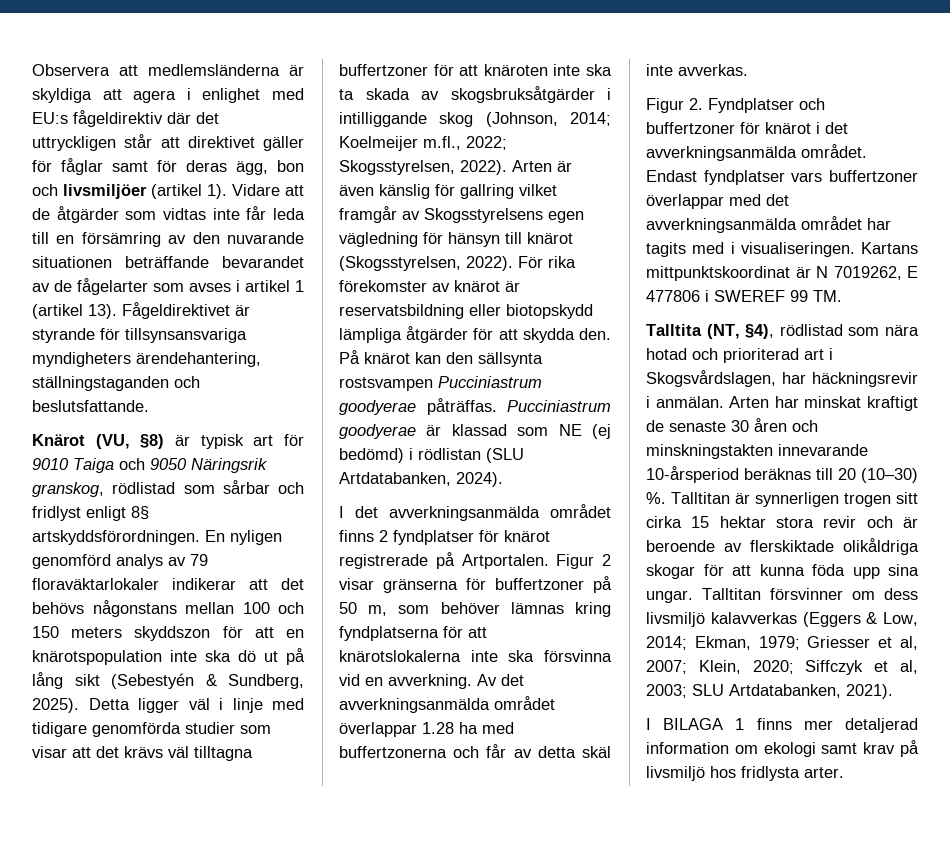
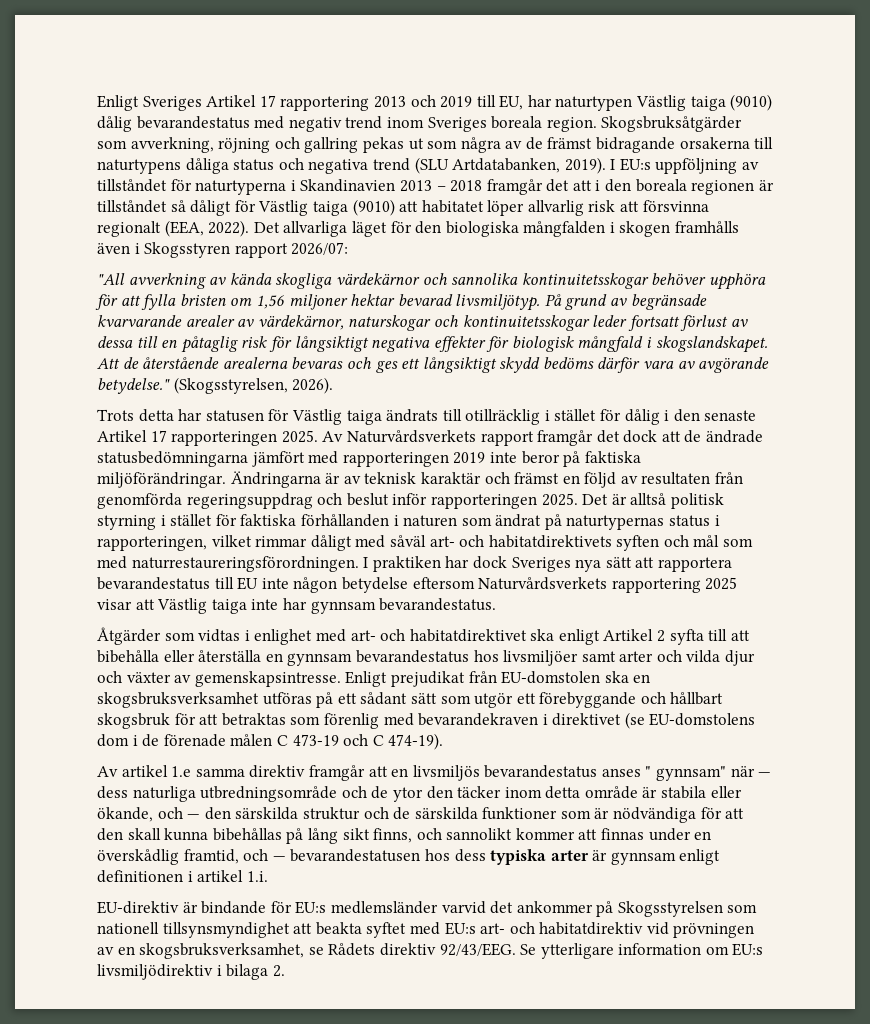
[32,64,304,76] [32,88,304,103] [32,110,219,127] [32,134,304,151] [32,158,304,175] [32,184,304,199] [32,206,305,223] [32,232,304,247] [32,256,304,268] [32,278,304,295] [32,302,250,319] [32,328,247,343] [32,352,261,367] [32,376,200,391] [32,400,149,412] [32,434,304,449] [32,458,267,473] [32,480,304,497] [32,506,149,521] [32,530,282,545] [32,554,208,569] [32,578,304,590] [32,600,304,617] [32,626,304,641] [32,648,305,665] [32,672,304,689] [32,698,304,713] [32,722,271,737] [32,746,253,761] [339,64,612,76] [339,86,611,103] [339,112,611,127] [339,136,507,151] [339,160,572,175] [339,184,557,199] [339,206,584,223] [339,232,573,247] [339,256,576,271] [339,280,520,292] [339,304,593,319] [339,326,611,343] [339,350,543,367] [339,376,542,391] [339,398,611,415] [339,424,611,439] [339,448,524,463] [339,472,503,487] [339,504,611,521] [339,530,550,545] [339,552,611,569] [339,576,612,593] [339,602,611,617] [339,626,487,641] [339,650,612,662] [339,674,524,689] [339,696,555,713] [339,722,514,737] [339,744,611,758] [646,64,748,76] [646,98,825,113] [646,122,848,134] [646,144,867,161] [646,170,918,185] [646,194,789,209] [646,216,891,233] [646,242,918,257] [646,266,918,281] [646,290,842,302] [646,324,919,339] [646,348,833,363] [646,370,918,387] [646,396,918,411] [646,418,818,432] [646,444,868,459] [646,466,918,483] [646,492,918,507] [646,516,918,528] [646,538,919,555] [646,564,919,579] [646,588,918,603] [646,612,918,627] [646,636,918,650] [646,660,918,675] [646,684,893,699] [646,718,918,733] [646,740,919,757] [646,766,844,781] Observera att medlemsländerna är skyldiga att agera i enlighet med EU:s fågeldirektiv där det uttryckligen står att direktivet gäller för fåglar samt för deras ägg, bon och livsmiljöer (artikel 1). Vidare att de åtgärder som vidtas inte får leda till en försämring av den nuvarande situationen beträffande bevarandet av de fågelarter som avses i artikel 1 (artikel 13). Fågeldirektivet är styrande för tillsynsansvariga myndigheters ärendehantering, ställningstaganden och beslutsfattande. // Knärot (VU, §8) är typisk art för 9010 Taiga och 9050 Näringsrik granskog, rödlistad som sårbar och fridlyst enligt 8§ artskyddsförordningen. En nyligen genomförd analys av 79 floraväktarlokaler indikerar att det behövs någonstans mellan 100 och 150 meters skyddszon för att en knärotspopulation inte ska dö ut på lång sikt (Sebestyén & Sundberg, 2025). Detta ligger väl i linje med tidigare genomförda studier som visar att det krävs väl tilltagna buffertzoner för att knäroten inte ska ta skada av skogsbruksåtgärder i intilliggande skog (Johnson, 2014; Koelmeijer m.fl., 2022; Skogsstyrelsen, 2022). Arten är även känslig för gallring vilket framgår av Skogsstyrelsens egen vägledning för hänsyn till knärot (Skogsstyrelsen, 2022). För rika förekomster av knärot är reservatsbildning eller biotopskydd lämpliga åtgärder för att skydda den. På knärot kan den sällsynta rostsvampen Pucciniastrum goodyerae påträffas. Pucciniastrum goodyerae är klassad som NE (ej bedömd) i rödlistan (SLU Artdatabanken, 2024). // I det avverkningsanmälda området finns 2 fyndplatser för knärot registrerade på Artportalen. Figur 2 visar gränserna för buffertzoner på 50 m, som behöver lämnas kring fyndplatserna för att knärotslokalerna inte ska försvinna vid en avverkning. Av det avverkningsanmälda området överlappar 1.28 ha med buffertzonerna och får av detta skäl inte avverkas. // Figur 2. Fyndplatser och buffertzoner för knärot i det avverkningsanmälda området. Endast fyndplatser vars buffertzoner överlappar med det avverkningsanmälda området har tagits med i visualiseringen. Kartans mittpunktskoordinat är N 7019262, E 477806 i SWEREF 99 TM. // Talltita (NT, §4), rödlistad som nära hotad och prioriterad art i Skogsvårdslagen, har häckningsrevir i anmälan. Arten har minskat kraftigt de senaste 30 åren och minskningstakten innevarande 10-årsperiod beräknas till 20 (10–30) %. Talltitan är synnerligen trogen sitt cirka 15 hektar stora revir och är beroende av flerskiktade olikåldriga skogar för att kunna föda upp sina ungar. Talltitan försvinner om dess livsmiljö kalavverkas (Eggers & Low, 2014; Ekman, 1979; Griesser et al, 2007; Klein, 2020; Siffczyk et al, 2003; SLU Artdatabanken, 2021). // I BILAGA 1 finns mer detaljerad information om ekologi samt krav på livsmiljö hos fridlysta arter. -> [97,94,773,111] [97,116,743,132] [97,137,774,153] [97,157,760,174] [97,179,774,195] [97,199,709,216] [97,220,740,237] [97,242,349,258] [97,273,766,290] [95,294,707,311] [97,315,748,331] [97,336,768,353] [97,357,770,373] [97,377,334,394] [97,409,757,425] [97,430,764,446] [97,451,641,467] [97,471,744,488] [97,493,724,509] [97,514,720,530] [97,535,754,551] [97,556,732,572] [97,577,738,593] [97,598,497,614] [97,627,750,645] [97,650,756,666] [97,671,651,687] [97,692,724,708] [97,712,756,729] [97,733,444,750] [97,765,772,781] [97,786,742,802] [97,807,745,823] [97,828,712,844] [97,849,721,865] [97,870,268,883] [97,901,758,917] [97,922,755,938] [97,943,764,959] [97,964,285,980] Enligt Sveriges Artikel 17 rapportering 2013 och 2019 till EU, har naturtypen Västlig taiga (9010) dålig bevarandestatus med negativ trend inom Sveriges boreala region. Skogsbruksåtgärder som avverkning, röjning och gallring pekas ut som några av de främst bidragande orsakerna till naturtypens dåliga status och negativa trend (SLU Artdatabanken, 2019). I EU:s uppföljning av tillståndet för naturtyperna i Skandinavien 2013 – 2018 framgår det att i den boreala regionen är tillståndet så dåligt för Västlig taiga (9010) att habitatet löper allvarlig risk att försvinna regionalt (EEA, 2022). Det allvarliga läget för den biologiska mångfalden i skogen framhålls även i Skogsstyren rapport 2026/07: // "All avverkning av kända skogliga värdekärnor och sannolika kontinuitetsskogar behöver upphöra för att fylla bristen om 1,56 miljoner hektar bevarad livsmiljötyp. På grund av begränsade kvarvarande arealer av värdekärnor, naturskogar och kontinuitetsskogar leder fortsatt förlust av dessa till en påtaglig risk för långsiktigt negativa effekter för biologisk mångfald i skogslandskapet. Att de återstående arealerna bevaras och ges ett långsiktigt skydd bedöms därför vara av avgörande betydelse." (Skogsstyrelsen, 2026). // Trots detta har statusen för Västlig taiga ändrats till otillräcklig i stället för dålig i den senaste Artikel 17 rapporteringen 2025. Av Naturvårdsverkets rapport framgår det dock att de ändrade statusbedömningarna jämfört med rapporteringen 2019 inte beror på faktiska miljöförändringar. Ändringarna är av teknisk karaktär och främst en följd av resultaten från genomförda regeringsuppdrag och beslut inför rapporteringen 2025. Det är alltså politisk styrning i stället för faktiska förhållanden i naturen som ändrat på naturtypernas status i rapporteringen, vilket rimmar dåligt med såväl art- och habitatdirektivets syften och mål som med naturrestaureringsförordningen. I praktiken har dock Sveriges nya sätt att rapportera bevarandestatus till EU inte någon betydelse eftersom Naturvårdsverkets rapportering 2025 visar att Västlig taiga inte har gynnsam bevarandestatus. // Åtgärder som vidtas i enlighet med art- och habitatdirektivet ska enligt Artikel 2 syfta till att bibehålla eller återställa en gynnsam bevarandestatus hos livsmiljöer samt arter och vilda djur och växter av gemenskapsintresse. Enligt prejudikat från EU-domstolen ska en skogsbruksverksamhet utföras på ett sådant sätt som utgör ett förebyggande och hållbart skogsbruk för att betraktas som förenlig med bevarandekraven i direktivet (se EU-domstolens dom i de förenade målen C 473-19 och C 474-19). // Av artikel 1.e samma direktiv framgår att en livsmiljös bevarandestatus anses " gynnsam" när — dess naturliga utbredningsområde och de ytor den täcker inom detta område är stabila eller ökande, och — den särskilda struktur och de särskilda funktioner som är nödvändiga för att den skall kunna bibehållas på lång sikt finns, och sannolikt kommer att finnas under en överskådlig framtid, och — bevarandestatusen hos dess typiska arter är gynnsam enligt definitionen i artikel 1.i. // EU-direktiv är bindande för EU:s medlemsländer varvid det ankommer på Skogsstyrelsen som nationell tillsynsmyndighet att beakta syftet med EU:s art- och habitatdirektiv vid prövningen av en skogsbruksverksamhet, se Rådets direktiv 92/43/EEG. Se ytterligare information om EU:s livsmiljödirektiv i bilaga 2.

